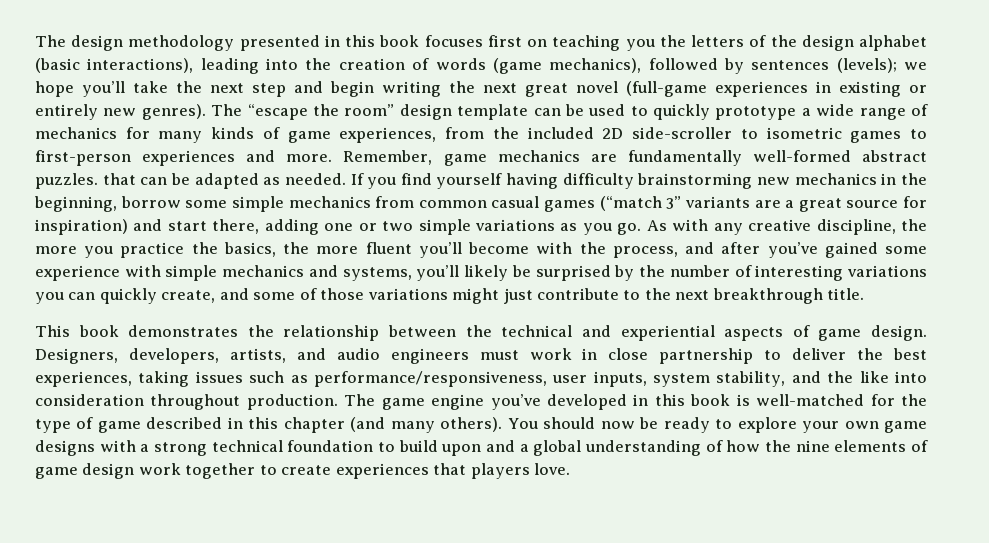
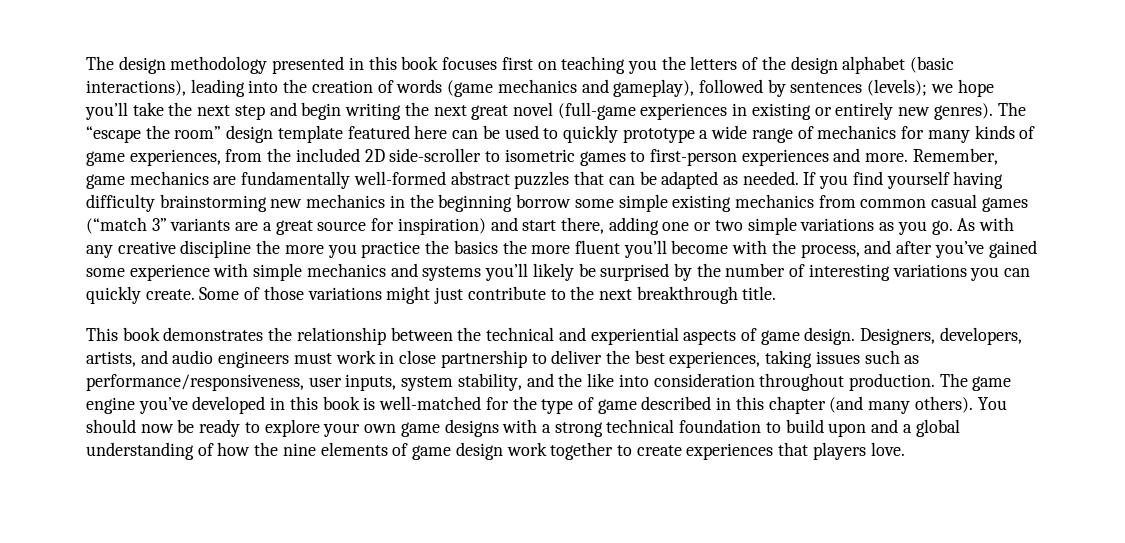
[549,58,642,73] mechanics), -> [497,79,695,97] mechanics and gameplay),
(529, 112) none -> [347,125,448,139] featured here
[35,173,98,189] puzzles. -> [514,171,570,189] puzzles
[34,196,117,212] beginning, -> [438,194,513,212] beginning
(284, 204) none -> [672,195,732,212] existing
[816,219,896,235] discipline, -> [180,240,252,258] discipline
[223,242,276,257] basics, -> [453,240,498,254] basics
[342,267,412,281] systems, -> [422,266,482,281] systems
[161,288,296,303] create, and some -> [145,287,240,300] create. Some

